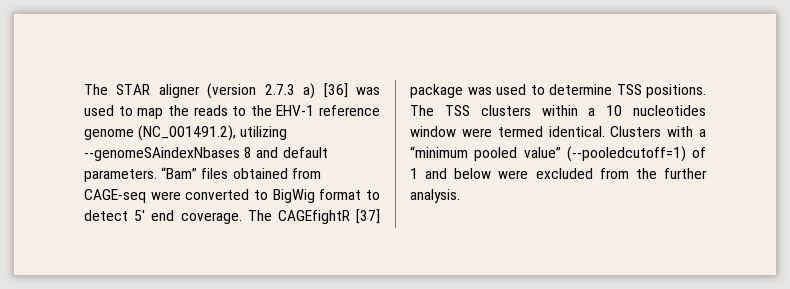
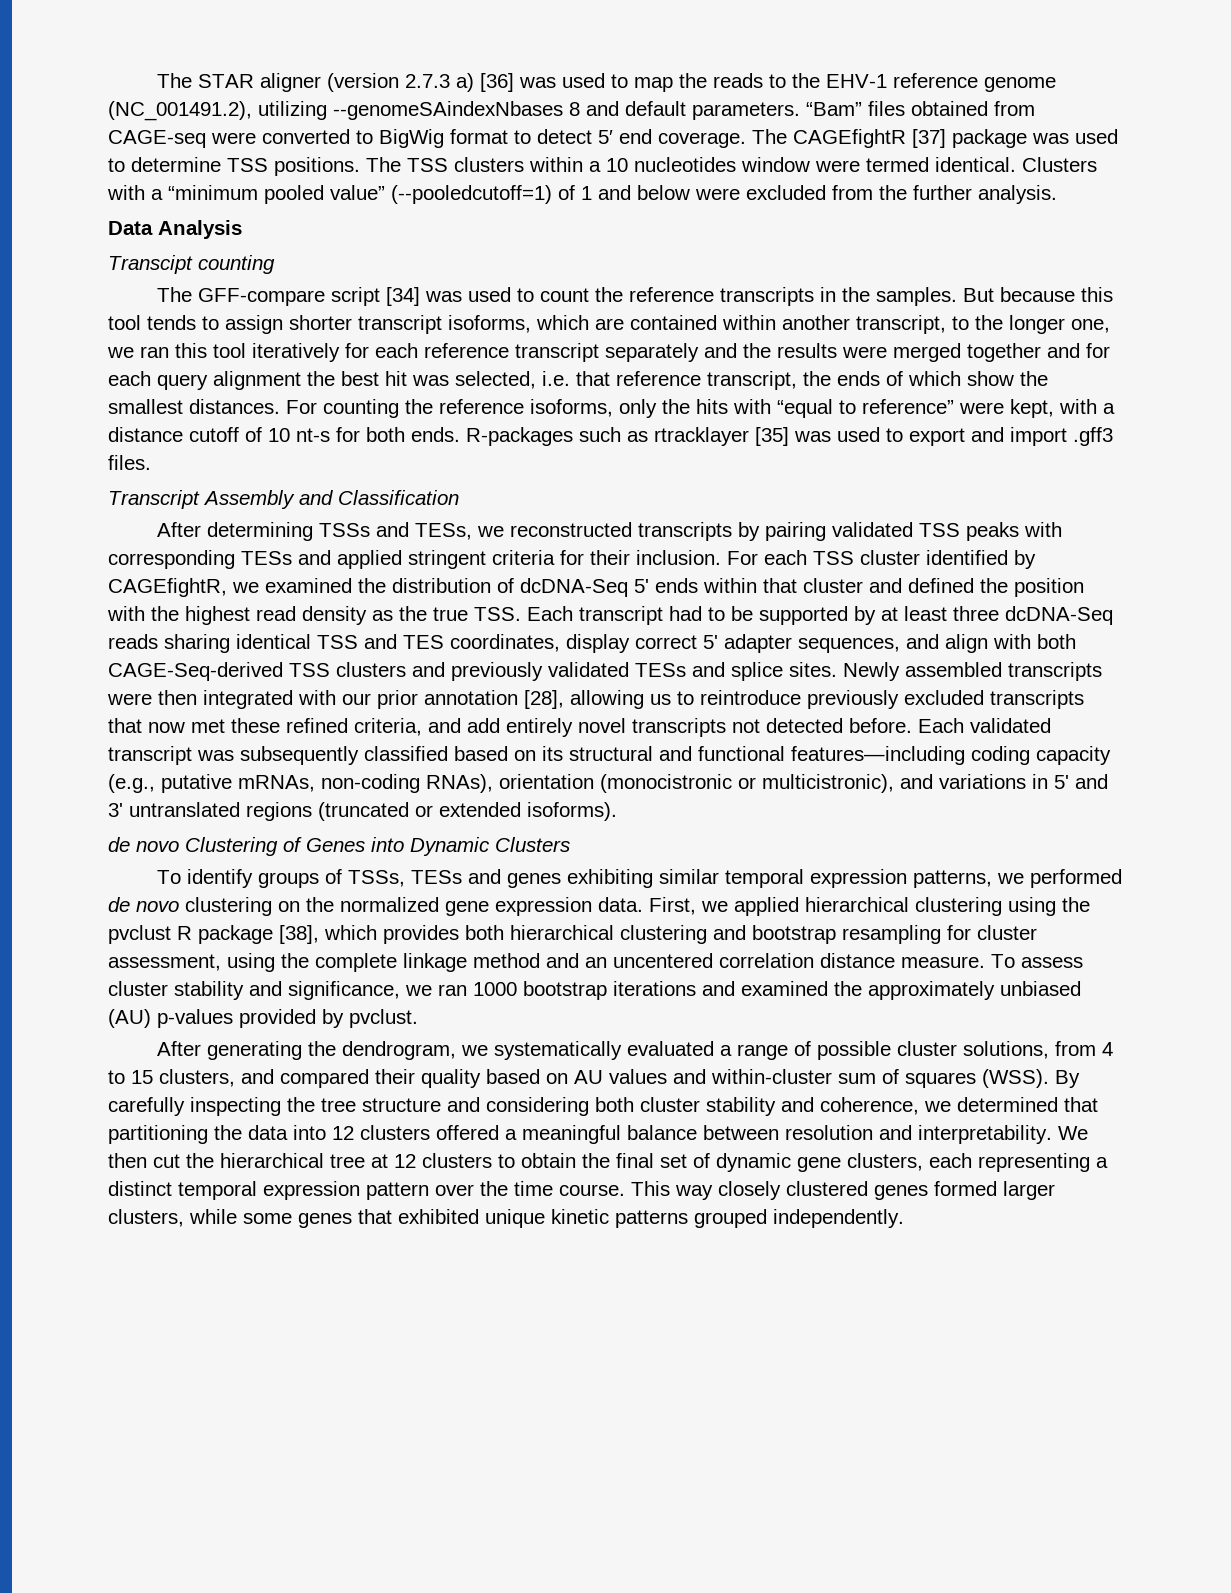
(460, 196) none -> [108,220,242,239] [108,255,275,274] [157,287,1114,306] [108,315,1110,334] [107,343,1110,362] [108,371,1048,390] [108,399,1115,418] [108,427,1113,446] [108,455,151,470] [108,490,459,509] [157,522,1063,541] [108,550,1036,569] [108,578,1084,597] [107,606,1113,625] [108,634,1076,653] [108,662,1102,681] [107,690,1084,709] [108,718,1051,737] [108,746,1111,765] [108,774,1108,793] [108,802,617,821] [108,837,570,856] [157,869,1123,888] [108,897,1090,916] [108,925,1037,944] [108,953,1083,972] [108,981,1081,1000] [108,1009,418,1028] [157,1041,1114,1060] [108,1069,1080,1088] [108,1097,1098,1116] [108,1125,1088,1144] [108,1153,1108,1172] [108,1181,1055,1200] [108,1209,904,1228] // Data Analysis // Transcipt counting // The GFF-compare script [34] was used to count the reference transcripts in the samples. But because this tool tends to assign shorter transcript isoforms, which are contained within another transcript, to the longer one, we ran this tool iteratively for each reference transcript separately and the results were merged together and for each query alignment the best hit was selected, i.e. that reference transcript, the ends of which show the smallest distances. For counting the reference isoforms, only the hits with “equal to reference” were kept, with a distance cutoff of 10 nt-s for both ends. R-packages such as rtracklayer [35] was used to export and import .gff3 files. // Transcript Assembly and Classification // After determining TSSs and TESs, we reconstructed transcripts by pairing validated TSS peaks with corresponding TESs and applied stringent criteria for their inclusion. For each TSS cluster identified by CAGEfightR, we examined the distribution of dcDNA-Seq 5' ends within that cluster and defined the position with the highest read density as the true TSS. Each transcript had to be supported by at least three dcDNA-Seq reads sharing identical TSS and TES coordinates, display correct 5' adapter sequences, and align with both CAGE-Seq-derived TSS clusters and previously validated TESs and splice sites. Newly assembled transcripts were then integrated with our prior annotation [28], allowing us to reintroduce previously excluded transcripts that now met these refined criteria, and add entirely novel transcripts not detected before. Each validated transcript was subsequently classified based on its structural and functional features—including coding capacity (e.g., putative mRNAs, non-coding RNAs), orientation (monocistronic or multicistronic), and variations in 5' and 3' untranslated regions (truncated or extended isoforms). // de novo Clustering of Genes into Dynamic Clusters // To identify groups of TSSs, TESs and genes exhibiting similar temporal expression patterns, we performed de novo clustering on the normalized gene expression data. First, we applied hierarchical clustering using the pvclust R package [38], which provides both hierarchical clustering and bootstrap resampling for cluster assessment, using the complete linkage method and an uncentered correlation distance measure. To assess cluster stability and significance, we ran 1000 bootstrap iterations and examined the approximately unbiased (AU) p-values provided by pvclust. // After generating the dendrogram, we systematically evaluated a range of possible cluster solutions, from 4 to 15 clusters, and compared their quality based on AU values and within-cluster sum of squares (WSS). By carefully inspecting the tree structure and considering both cluster stability and coherence, we determined that partitioning the data into 12 clusters offered a meaningful balance between resolution and interpretability. We then cut the hierarchical tree at 12 clusters to obtain the final set of dynamic gene clusters, each representing a distinct temporal expression pattern over the time course. This way closely clustered genes formed larger clusters, while some genes that exhibited unique kinetic patterns grouped independently.

